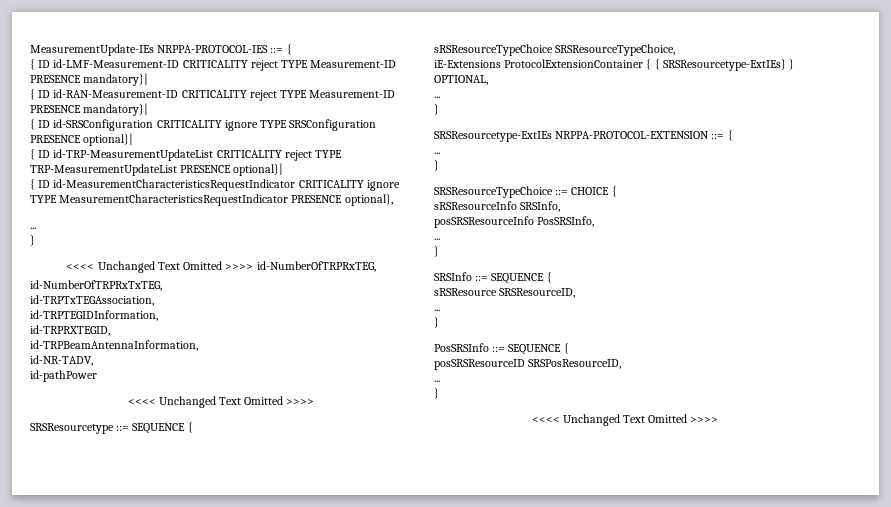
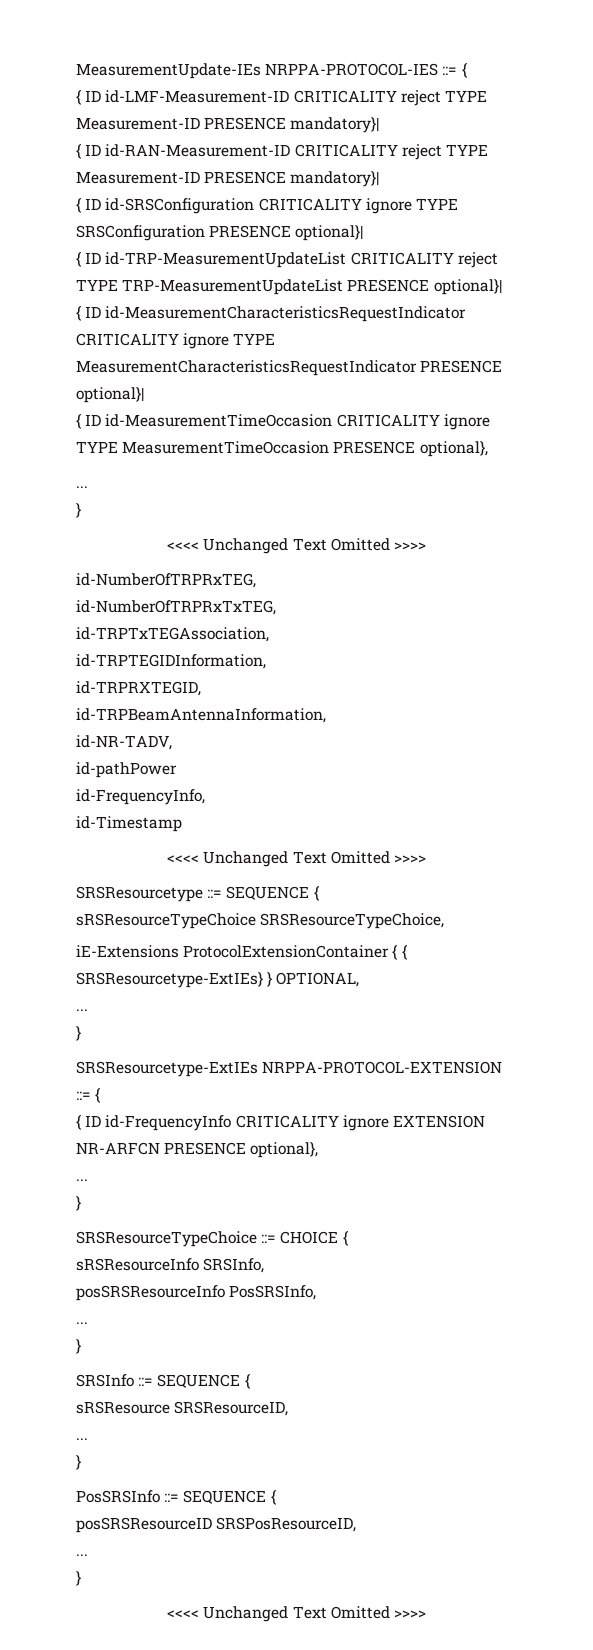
(343, 199) none -> [76,386,144,403] [76,413,490,430] [76,441,416,454] optional}| // { ID id-MeasurementTimeOccasion CRITICALITY ignore TYPE MeasurementTimeOccasion PRESENCE
(254, 267) none -> (426, 546) //
(97, 376) none -> [76,789,205,805] [76,816,182,832] // id-FrequencyInfo, // id-Timestamp
(733, 135) none -> [76,1114,485,1131] [76,1141,319,1158] // { ID id-FrequencyInfo CRITICALITY ignore EXTENSION NR-ARFCN PRESENCE optional},

